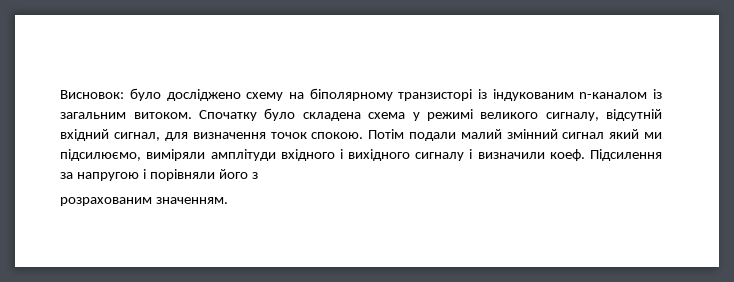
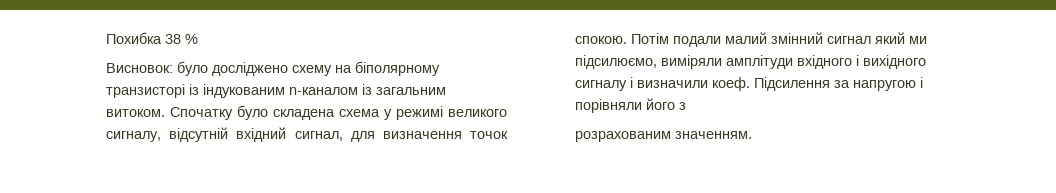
(60, 94) none -> [106,32,199,44] Похибка 38 % //

